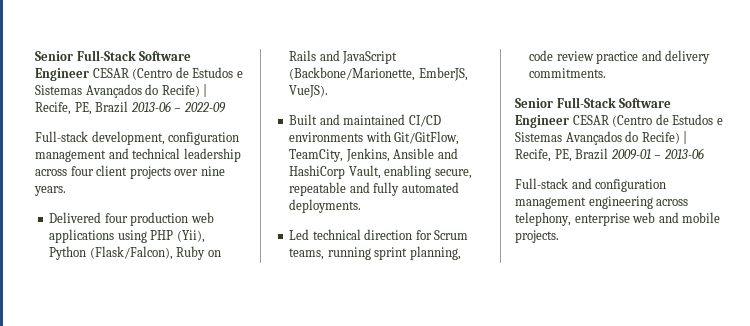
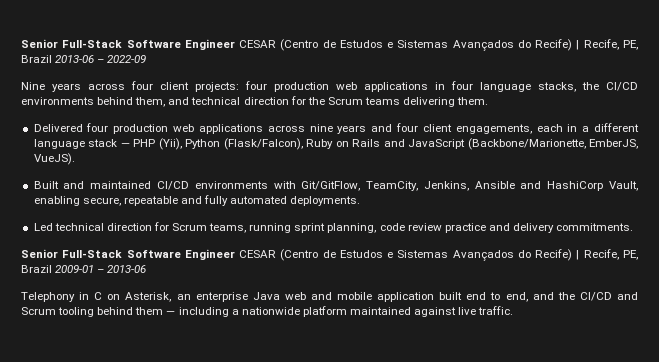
[35,131,240,145] [35,148,241,162] [35,165,225,179] [34,186,66,196] Full-stack development, configuration management and technical leadership across four client projects over nine years. -> [21,81,638,92] [21,96,489,107] Nine years across four client projects: four production web applications in four language stacks, the CI/CD environments behind them, and technical direction for the Scrum teams delivering them.
[117,230,147,243] using -> [267,123,640,134] [33,139,130,149] across nine years and four client engagements, each in a different language stack —
[515,178,667,192] [515,196,689,209] [515,212,721,226] [515,230,559,243] Full-stack and configuration management engineering across telephony, enterprise web and mobile projects. -> [21,292,638,302] [21,306,514,317] Telephony in C on Asterisk, an enterprise Java web and mobile application built end to end, and the CI/CD and Scrum tooling behind them — including a nationwide platform maintained against live traffic.

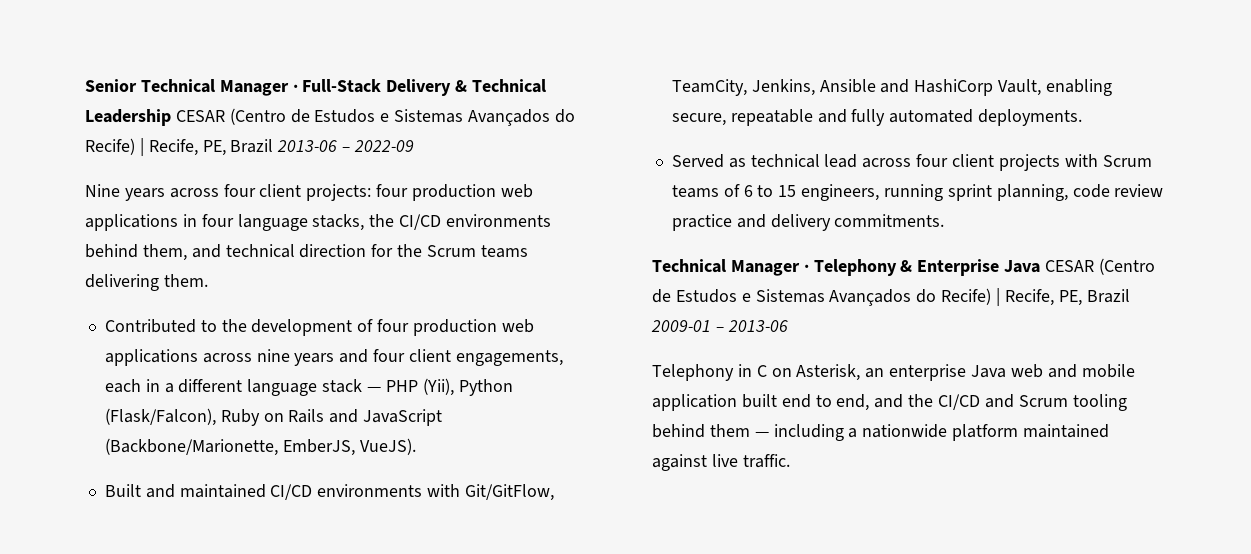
[21,39,235,50] Senior Full-Stack Software Engineer -> [85,79,547,96] [85,109,171,126] Senior Technical Manager · Full-Stack Delivery & Technical Leadership
[33,124,83,132] Delivered -> [104,319,374,336] Contributed to the development of
[33,222,247,233] Led technical direction for Scrum teams, -> [671,154,1152,171] [671,184,880,201] Served as technical lead across four client projects with Scrum teams of 6 to 15 engineers,
[21,249,235,260] Senior Full-Stack Software Engineer -> [652,259,1041,276] Technical Manager · Telephony & Enterprise Java

